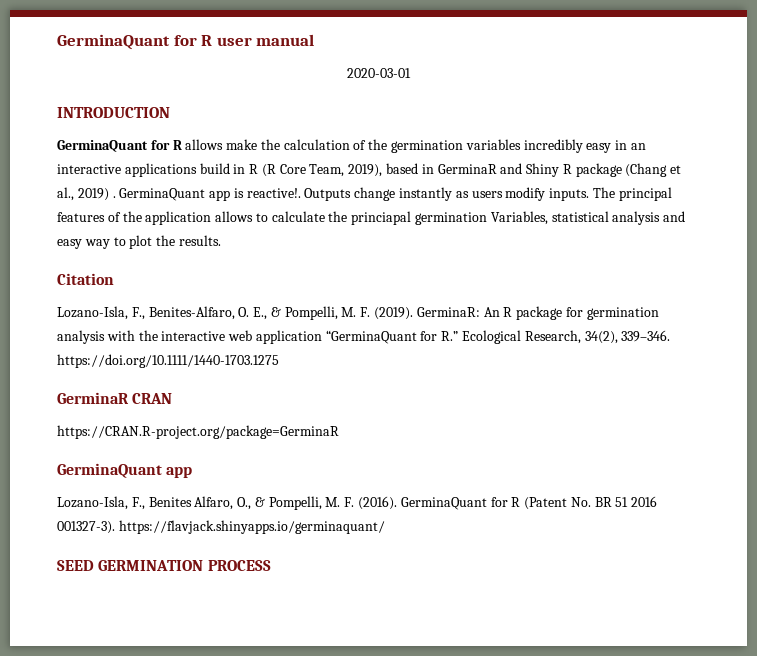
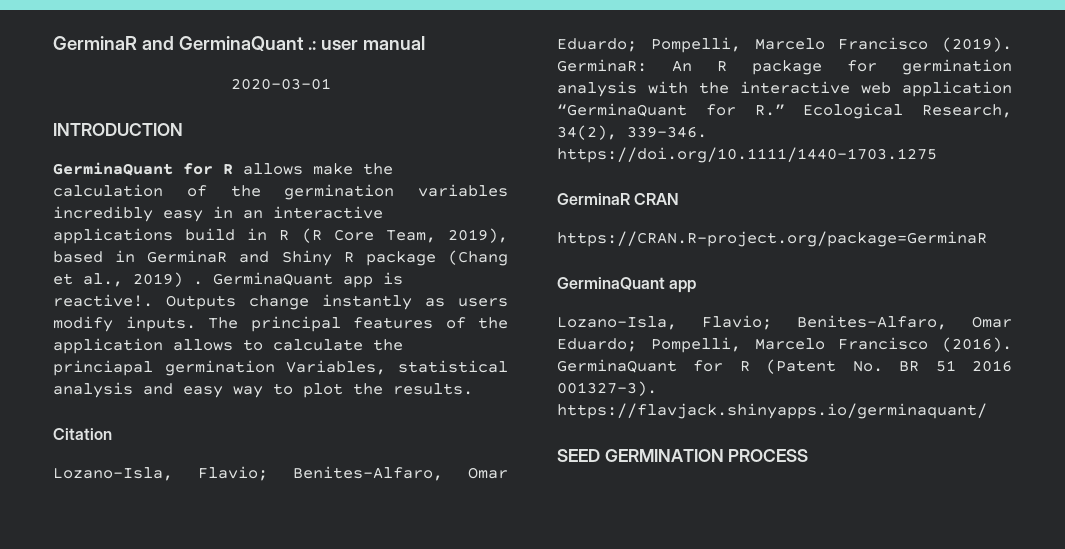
[57,34,213,50] GerminaQuant for R -> [53,36,316,51] GerminaR and GerminaQuant .:
[131,306,371,320] F., Benites-Alfaro, O. E., & Pompelli, M. F. -> [198,466,508,481] [557,37,929,53] Flavio; Benites-Alfaro, Omar Eduardo; Pompelli, Marcelo Francisco
[131,496,355,510] F., Benites Alfaro, O., & Pompelli, M. F. -> [702,315,1012,330] [557,337,929,353] Flavio; Benites-Alfaro, Omar Eduardo; Pompelli, Marcelo Francisco

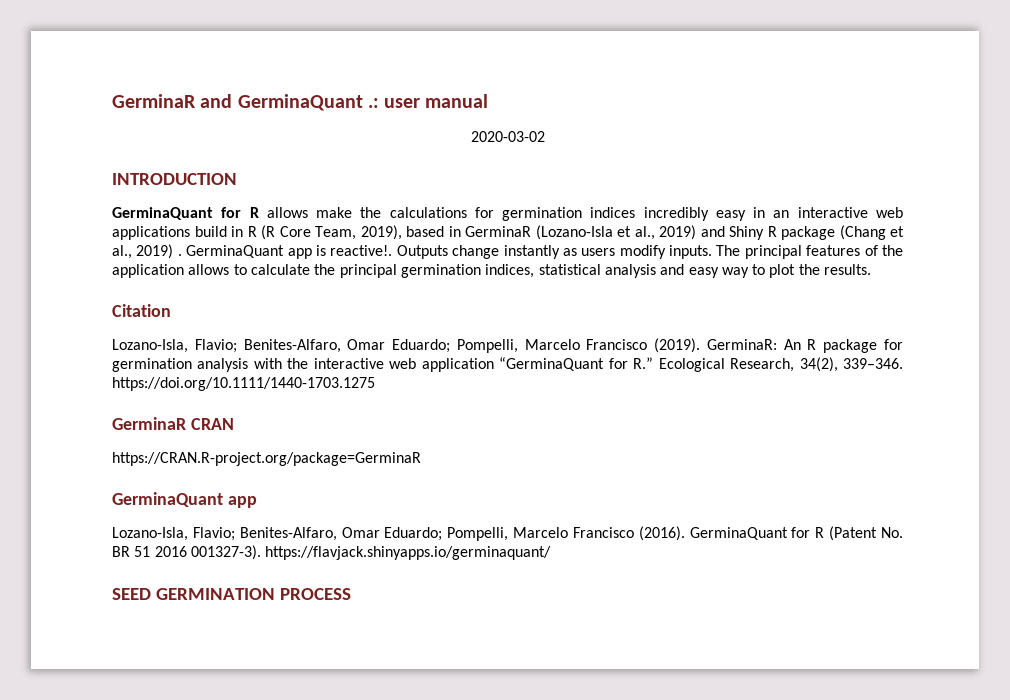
[230,78,331,90] 2020-03-01 -> [470,131,545,142] 2020-03-02
[53,184,508,200] calculation of the germination variables -> [389,207,636,221] calculations for germination indices
(383, 212) none -> [875,207,903,218] web
(228, 256) none -> [535,225,696,240] (Lozano-Isla et al., 2019)
[53,360,387,376] princiapal germination Variables, -> [339,264,535,278] principal germination indices,

